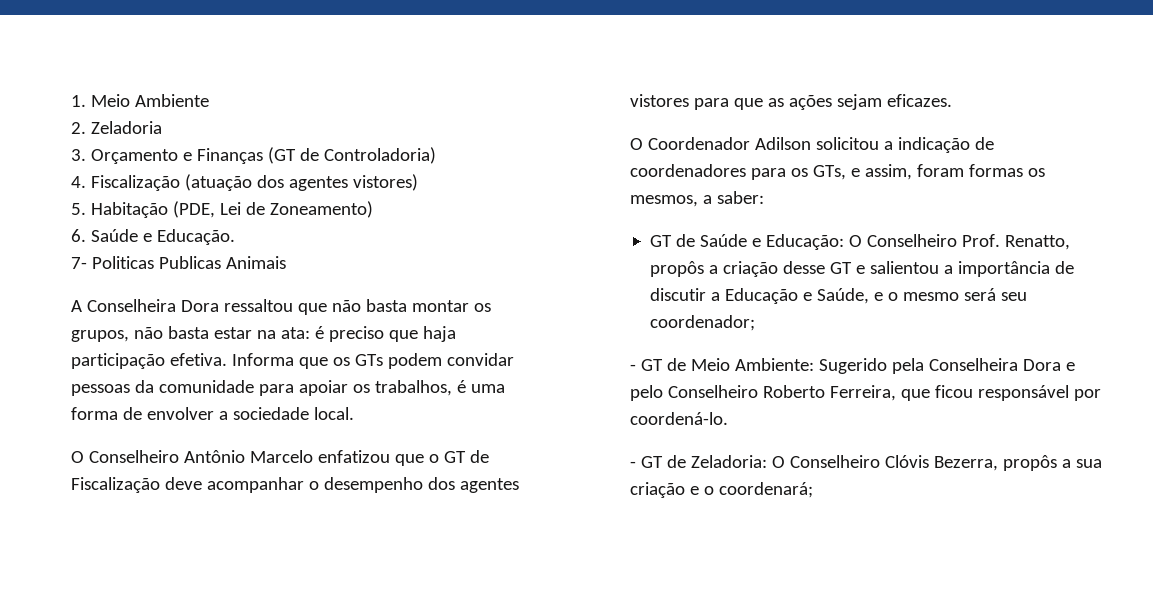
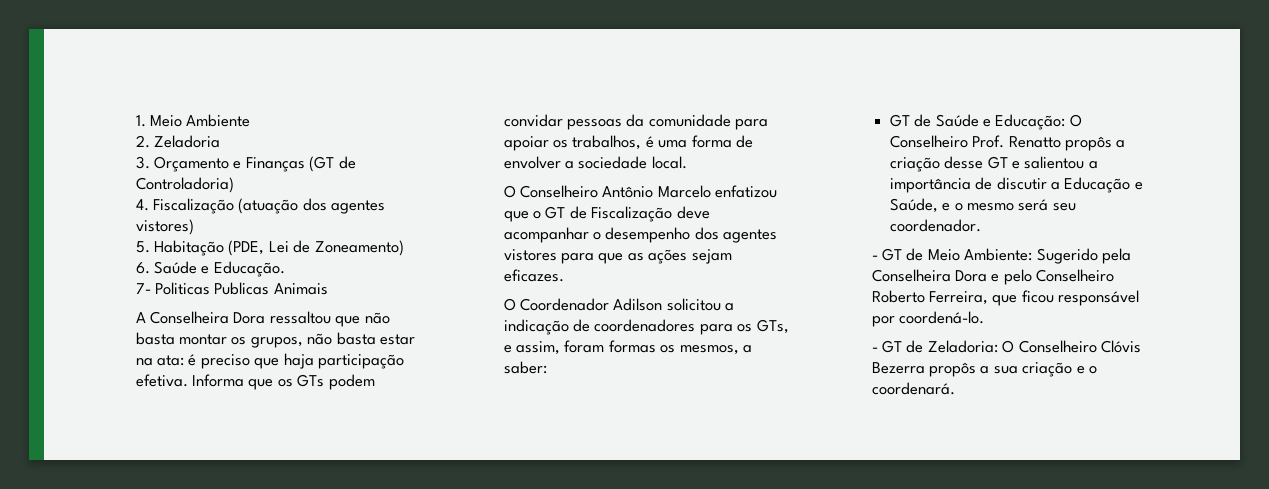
[1005,235,1071,250] Renatto, -> [1008,136,1061,148] Renatto
[650,315,756,331] coordenador; -> [889,219,981,232] coordenador.
[933,456,998,471] Bezerra, -> [871,362,925,374] Bezerra
[718,482,813,498] coordenará; -> [871,382,955,395] coordenará.

